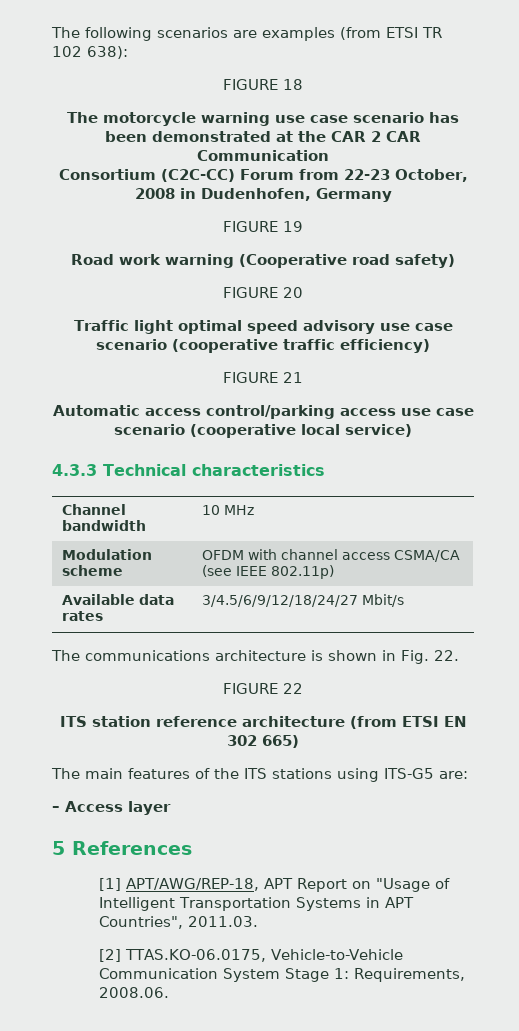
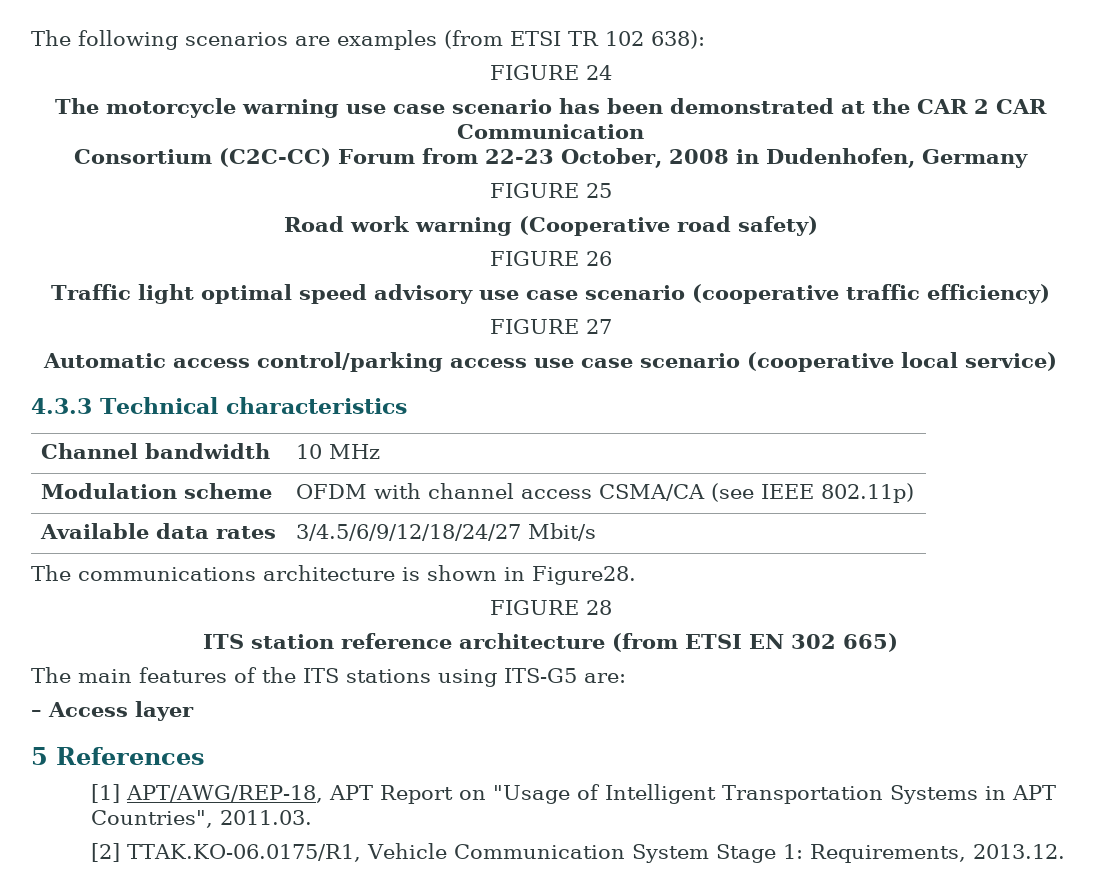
[283,79,303,90] 18 -> [585,65,612,80] 24
[283,221,303,232] 19 -> [585,183,612,198] 25
[283,287,303,298] 20 -> [585,251,612,266] 26
[283,372,303,383] 21 -> [585,319,612,334] 27
[401,650,459,664] [223,683,303,694] Fig. 22. // FIGURE 22 -> [532,566,636,585] [489,600,612,615] Figure28. // FIGURE 28
[124,949,404,962] TTAS.KO-06.0175, Vehicle-to-Vehicle -> [126,843,447,862] TTAK.KO-06.0175/R1, Vehicle
[98,987,169,998] 2008.06. -> [972,844,1065,859] 2013.12.

